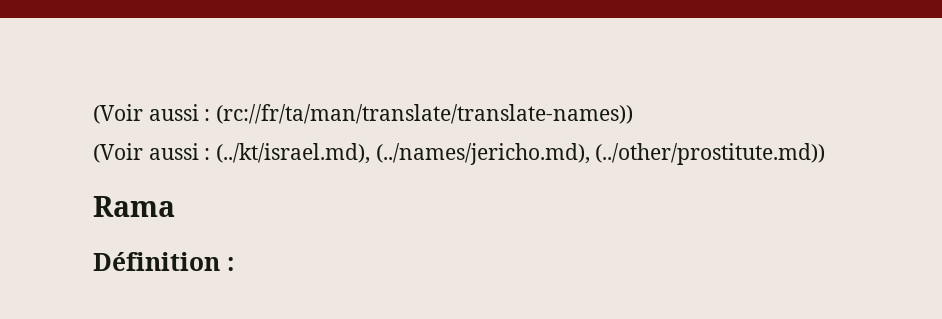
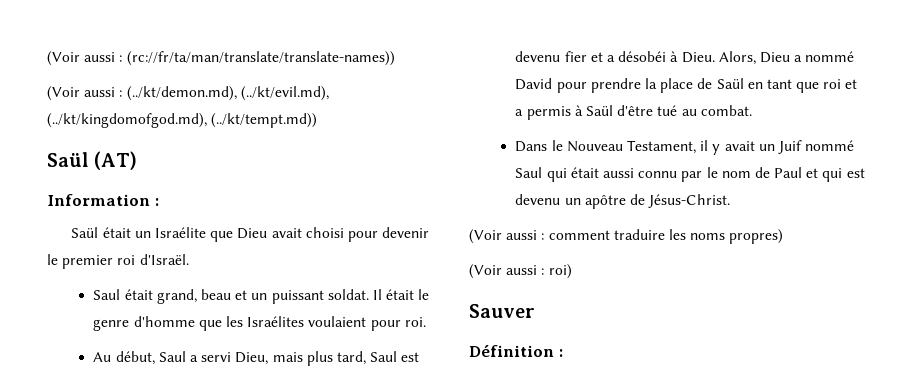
[216,143,826,165] [93,196,175,217] (../kt/israel.md), (../names/jericho.md), (../other/prostitute.md)) // Rama -> [126,86,329,101] [47,113,318,128] [47,151,138,170] [47,194,159,206] [71,227,430,242] [47,254,189,269] [93,289,430,304] [93,316,426,331] [93,351,420,366] [515,51,855,65] [515,78,858,93] [515,105,752,120] [515,140,855,155] [515,167,865,182] [515,194,731,209] [469,229,784,244] [469,264,572,279] [469,304,535,318] (../kt/demon.md), (../kt/evil.md), (../kt/kingdomofgod.md), (../kt/tempt.md)) // Saül (AT) // Information : // Saül était un Israélite que Dieu avait choisi pour devenir le premier roi d'Israël. // Saul était grand, beau et un puissant soldat. Il était le genre d'homme que les Israélites voulaient pour roi. // Au début, Saul a servi Dieu, mais plus tard, Saul est devenu fier et a désobéi à Dieu. Alors, Dieu a nommé David pour prendre la place de Saül en tant que roi et a permis à Saül d'être tué au combat. // Dans le Nouveau Testament, il y avait un Juif nommé Saul qui était aussi connu par le nom de Paul et qui est devenu un apôtre de Jésus-Christ. // (Voir aussi : comment traduire les noms propres) // (Voir aussi : roi) // Sauver

